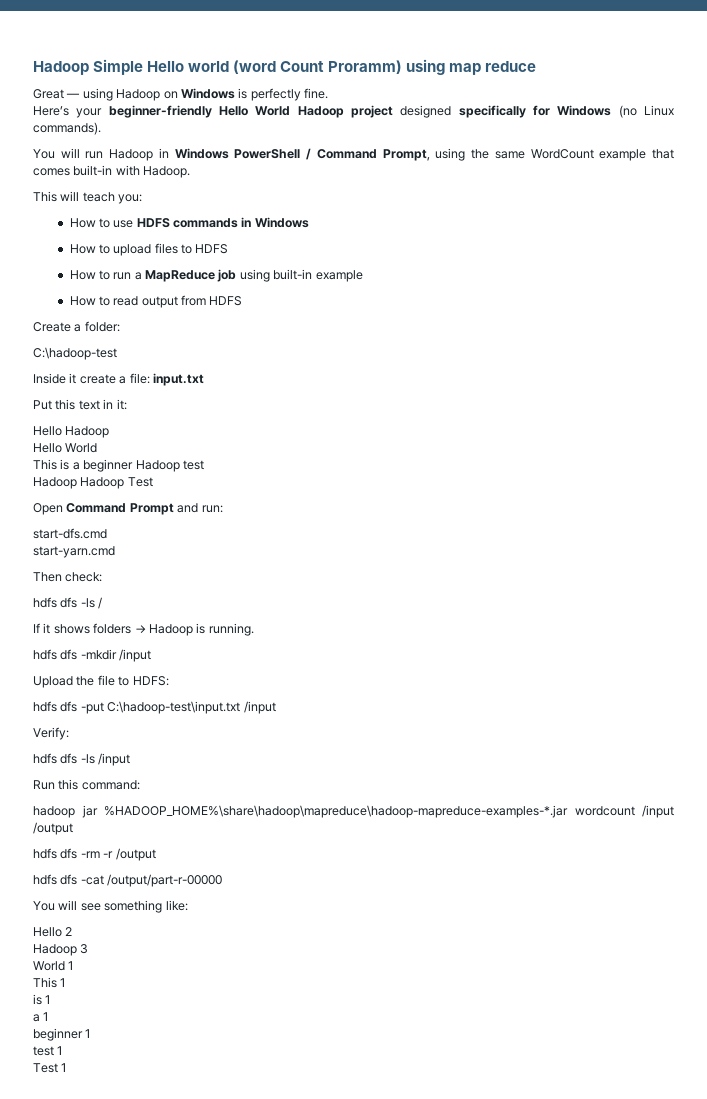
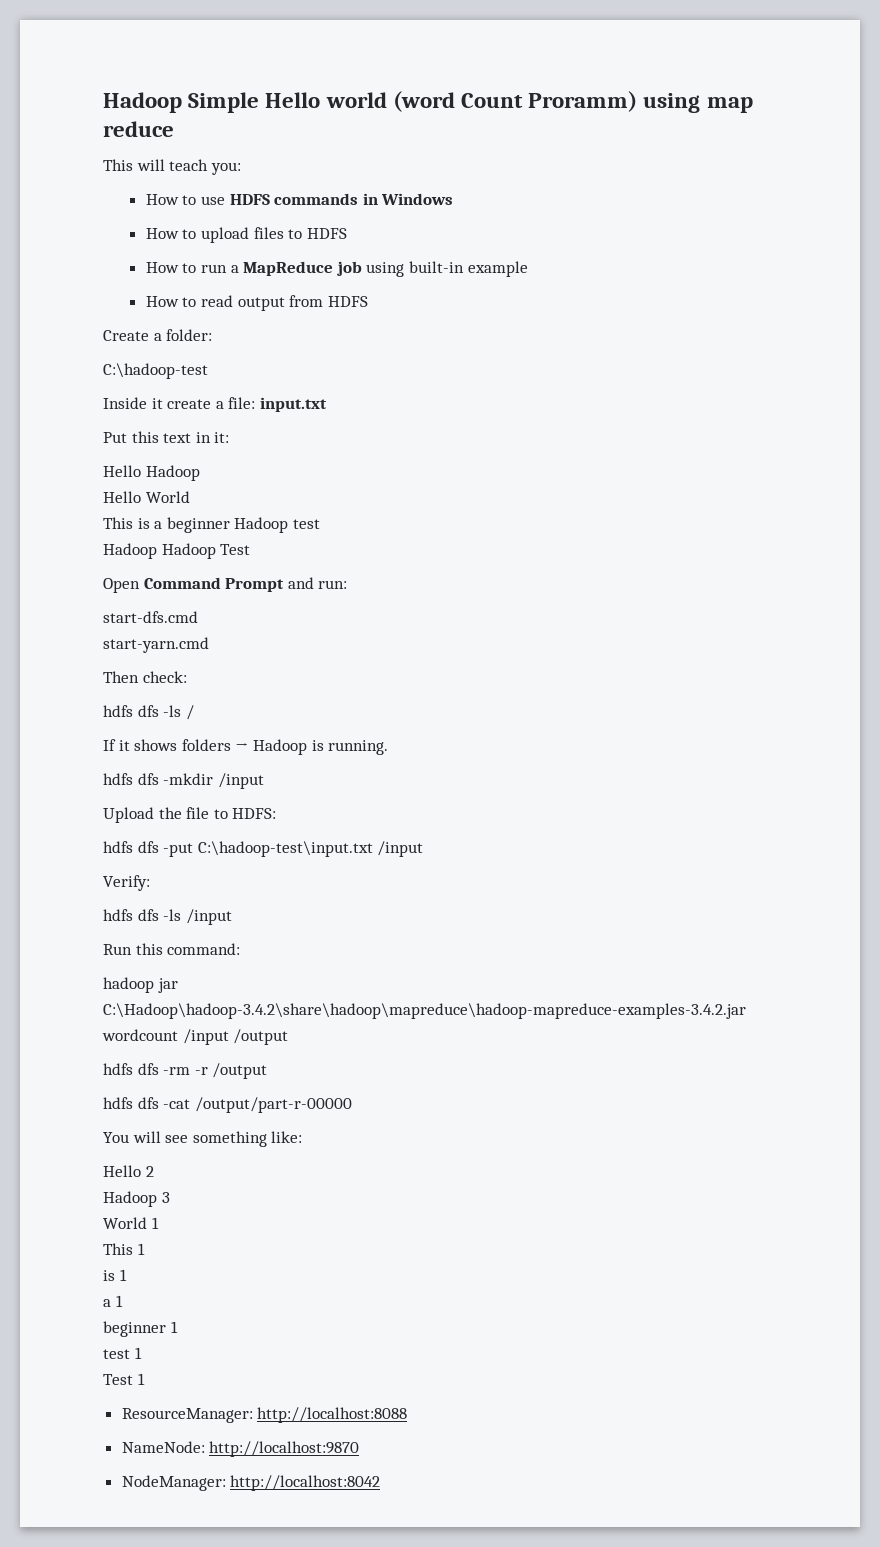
[33,88,328,101] [33,105,675,118] [33,122,101,135] [33,148,675,161] [33,165,191,178] // Great — using Hadoop on Windows is perfectly fine. // Here’s your beginner-friendly Hello World Hadoop project designed specifically for Windows (no Linux commands). // You will run Hadoop in Windows PowerShell / Command Prompt, using the same WordCount example that comes built-in with Hadoop. -> (174, 129) none
[104,805,568,818] %HADOOP_HOME%\share\hadoop\mapreduce\hadoop-mapreduce-examples-*.jar -> [103,1003,746,1019] C:\Hadoop\hadoop-3.4.2\share\hadoop\mapreduce\hadoop-mapreduce-examples-3.4.2.jar
(67, 1067) none -> [121,1407,408,1423] [121,1441,360,1457] [121,1475,381,1491] // ResourceManager: http://localhost:8088 // NameNode: http://localhost:9870 // NodeManager: http://localhost:8042

